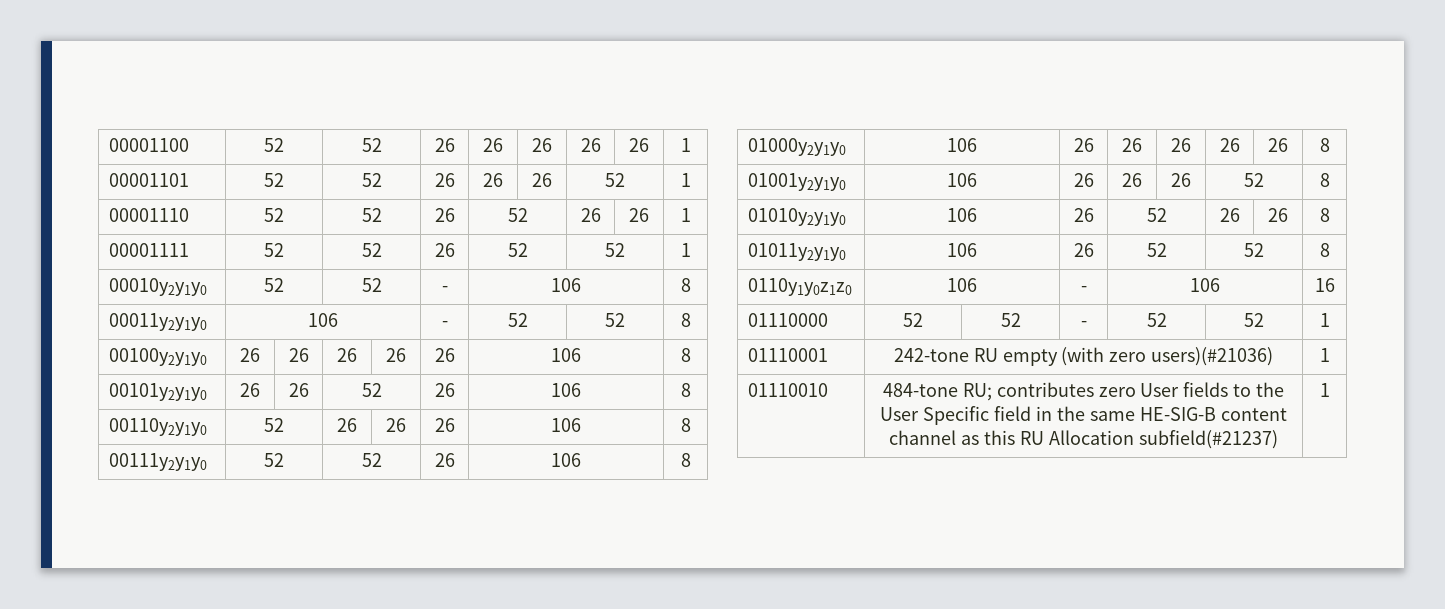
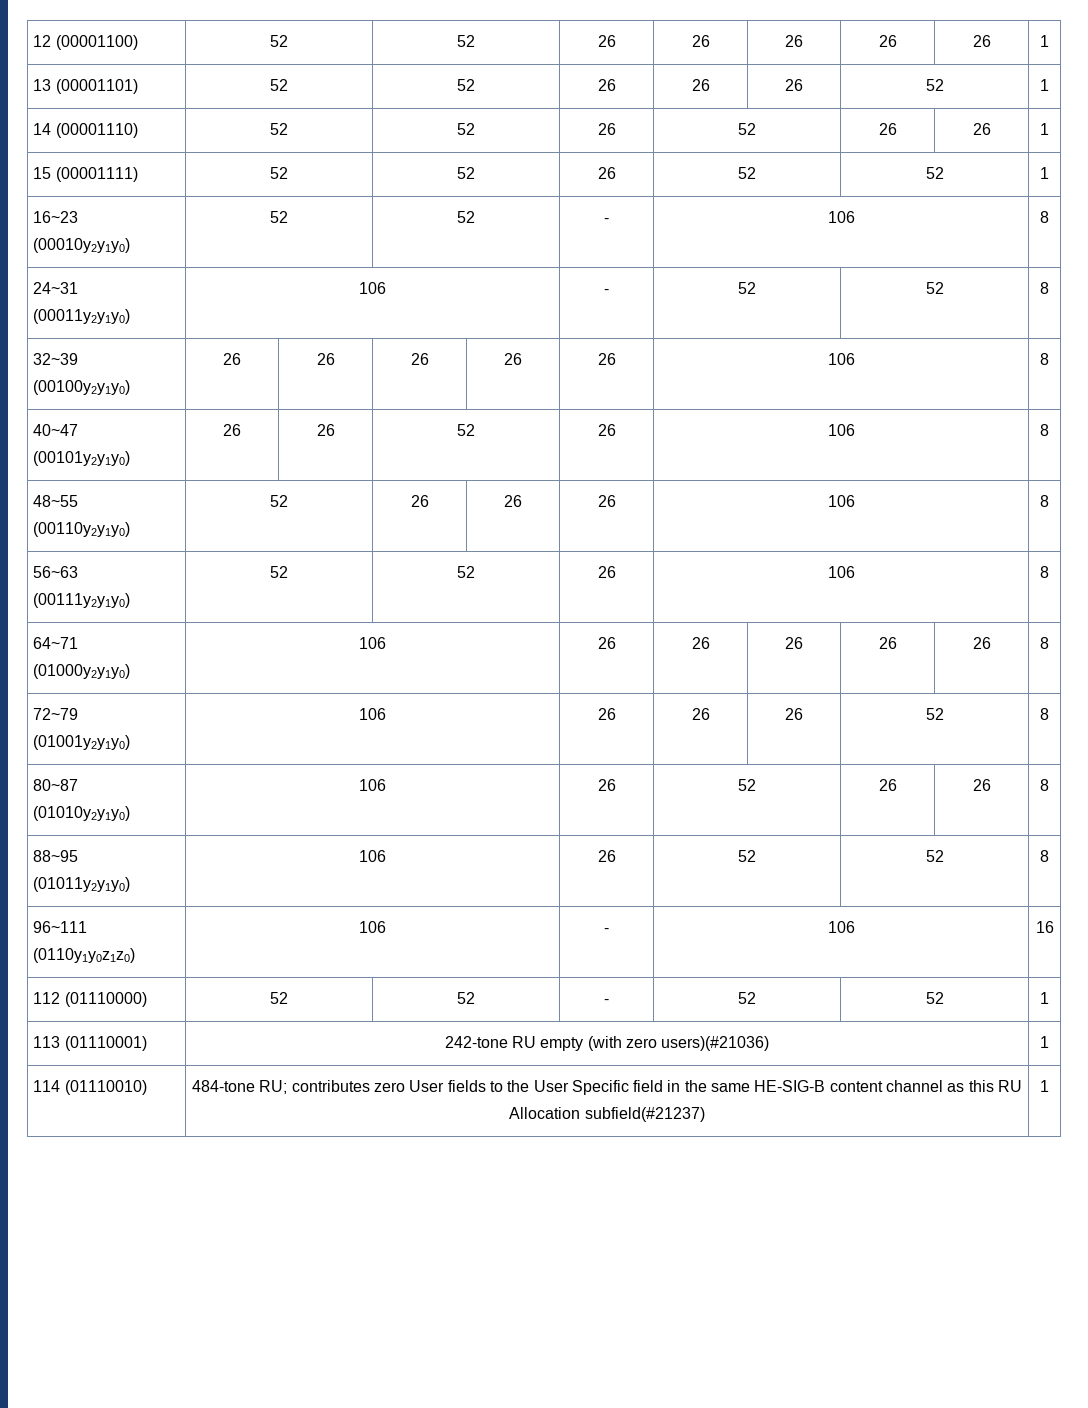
[109,138,190,152] 00001100 -> [33,35,138,50] 12 (00001100)
[109,173,190,187] 00001101 -> [33,79,138,94] 13 (00001101)
[109,208,190,222] 00001110 -> [33,123,138,138] 14 (00001110)
[109,243,190,257] 00001111 -> [33,167,138,182] 15 (00001111)
[109,278,208,296] 00010y2y1y0 -> [33,211,79,223] [33,238,131,253] 16~23 (00010y2y1y0)
[109,313,208,331] 00011y2y1y0 -> [33,282,79,294] [33,309,131,324] 24~31 (00011y2y1y0)
[109,348,208,366] 00100y2y1y0 -> [33,353,79,365] [33,380,131,395] 32~39 (00100y2y1y0)
[109,383,208,401] 00101y2y1y0 -> [33,424,79,436] [33,451,131,466] 40~47 (00101y2y1y0)
[109,418,208,436] 00110y2y1y0 -> [33,495,79,507] [33,522,131,537] 48~55 (00110y2y1y0)
[109,453,208,471] 00111y2y1y0 -> [33,566,79,578] [33,593,131,608] 56~63 (00111y2y1y0)
[748,138,847,156] 01000y2y1y0 -> [33,637,79,649] [33,664,131,679] 64~71 (01000y2y1y0)
[748,173,847,191] 01001y2y1y0 -> [33,708,79,720] [33,735,131,750] 72~79 (01001y2y1y0)
[748,208,847,226] 01010y2y1y0 -> [33,779,79,791] [33,806,131,821] 80~87 (01010y2y1y0)
[748,243,847,261] 01011y2y1y0 -> [33,850,79,862] [33,877,131,892] 88~95 (01011y2y1y0)
[748,278,853,296] 0110y1y0z1z0 -> [33,921,88,933] [33,948,136,963] 96~111 (0110y1y0z1z0)
[748,313,829,327] 01110000 -> [33,992,147,1007] 112 (01110000)
[748,348,829,362] 01110001 -> [33,1036,147,1051] 113 (01110001)
[748,383,829,397] 01110010 -> [33,1080,147,1095] 114 (01110010)

